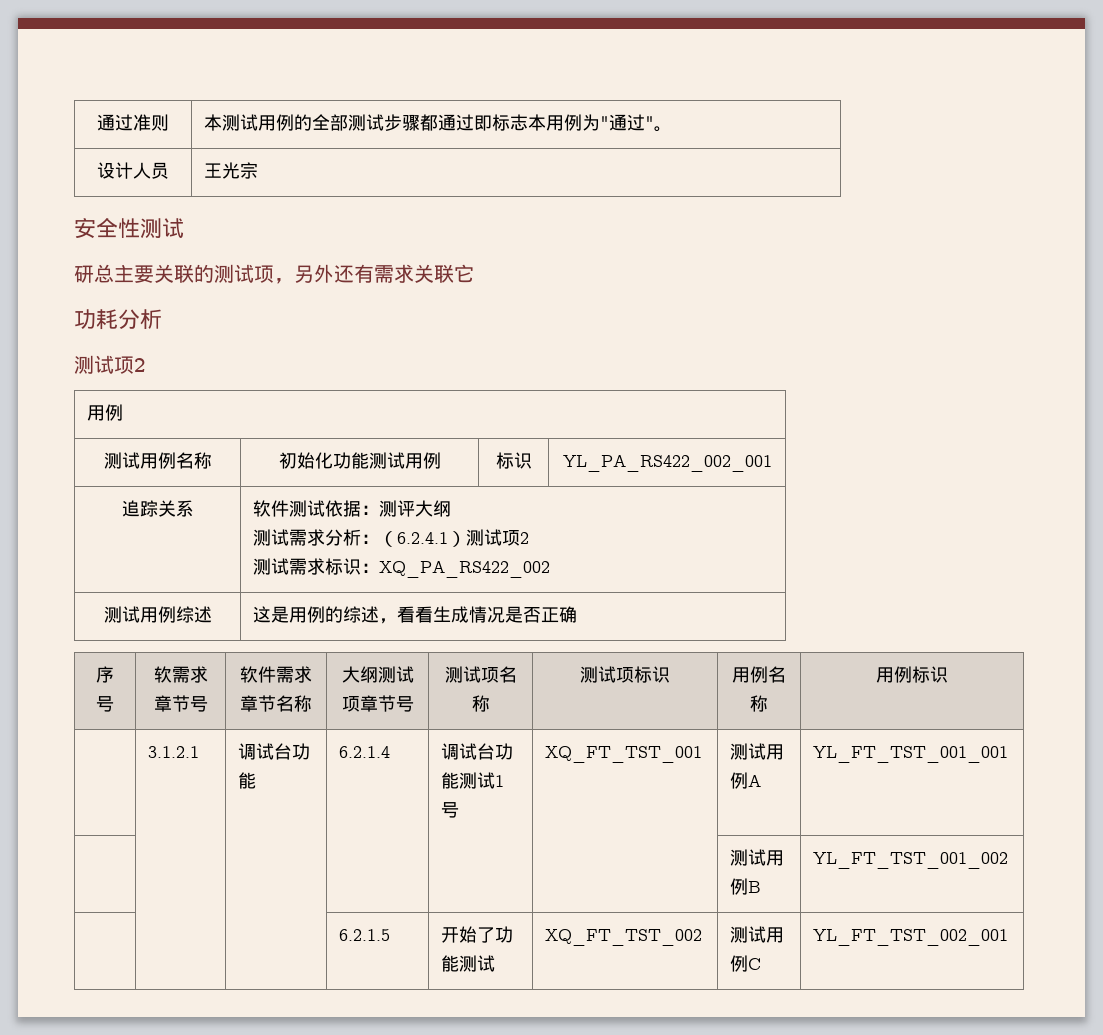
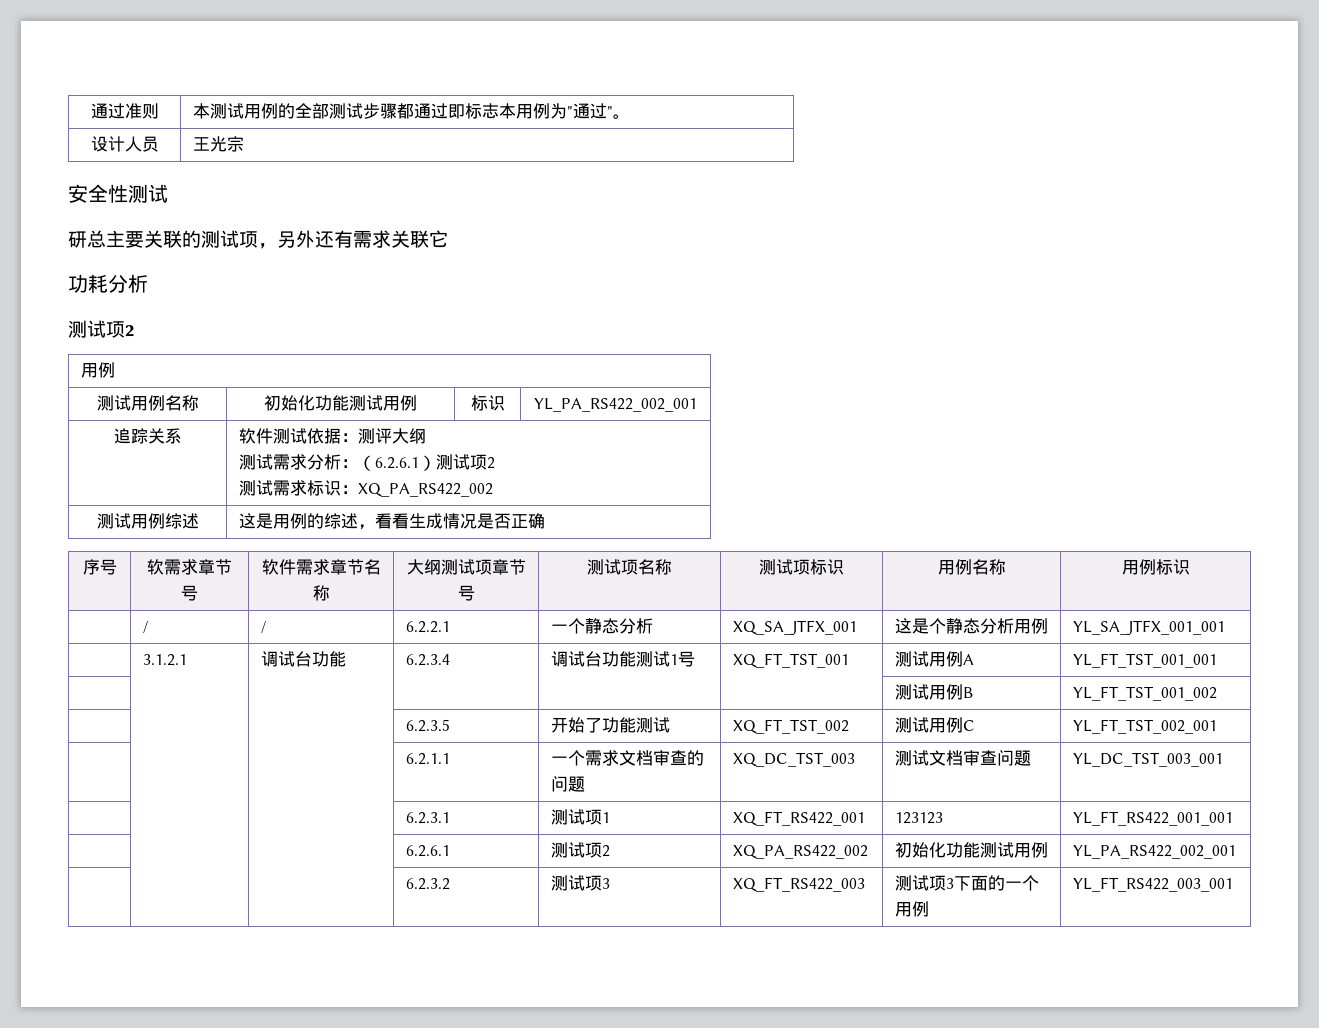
[397,532,449,544] 6.2.4.1 -> [374,457,419,469] 6.2.6.1
(948, 674) none -> [142,621,148,633] [260,621,266,633] [405,621,450,633] [550,618,653,634] [732,620,857,635] [894,618,1048,634] [1072,620,1225,635] // | / | / | 6.2.2.1 | 一个静态分析 | XQ_SA_JTFX_001 | 这是个静态分析用例 | YL_SA_JTFX_001_001
[339,746,391,758] 6.2.1.4 -> [405,654,450,666] 6.2.3.4
[339,929,391,941] 6.2.1.5 -> [405,719,450,732] 6.2.3.5
(1009, 937) none -> [405,753,450,765] [550,750,704,766] [550,776,585,792] [732,752,855,767] [894,750,1031,766] [1072,752,1223,767] [405,812,450,824] [550,809,610,825] [732,811,865,826] [894,812,943,824] [1072,811,1233,826] [405,845,450,857] [550,842,610,858] [732,845,868,859] [894,842,1048,858] [1072,845,1236,859] [405,878,450,890] [550,875,610,891] [732,877,865,892] [894,875,1039,891] [894,901,929,917] [1072,877,1233,892] // | | | 6.2.1.1 | 一个需求文档审查的问题 | XQ_DC_TST_003 | 测试文档审查问题 | YL_DC_TST_003_001 // | | | 6.2.3.1 | 测试项1 | XQ_FT_RS422_001 | 123123 | YL_FT_RS422_001_001 // | | | 6.2.6.1 | 测试项2 | XQ_PA_RS422_002 | 初始化功能测试用例 | YL_PA_RS422_002_001 // | | | 6.2.3.2 | 测试项3 | XQ_FT_RS422_003 | 测试项3下面的一个用例 | YL_FT_RS422_003_001

